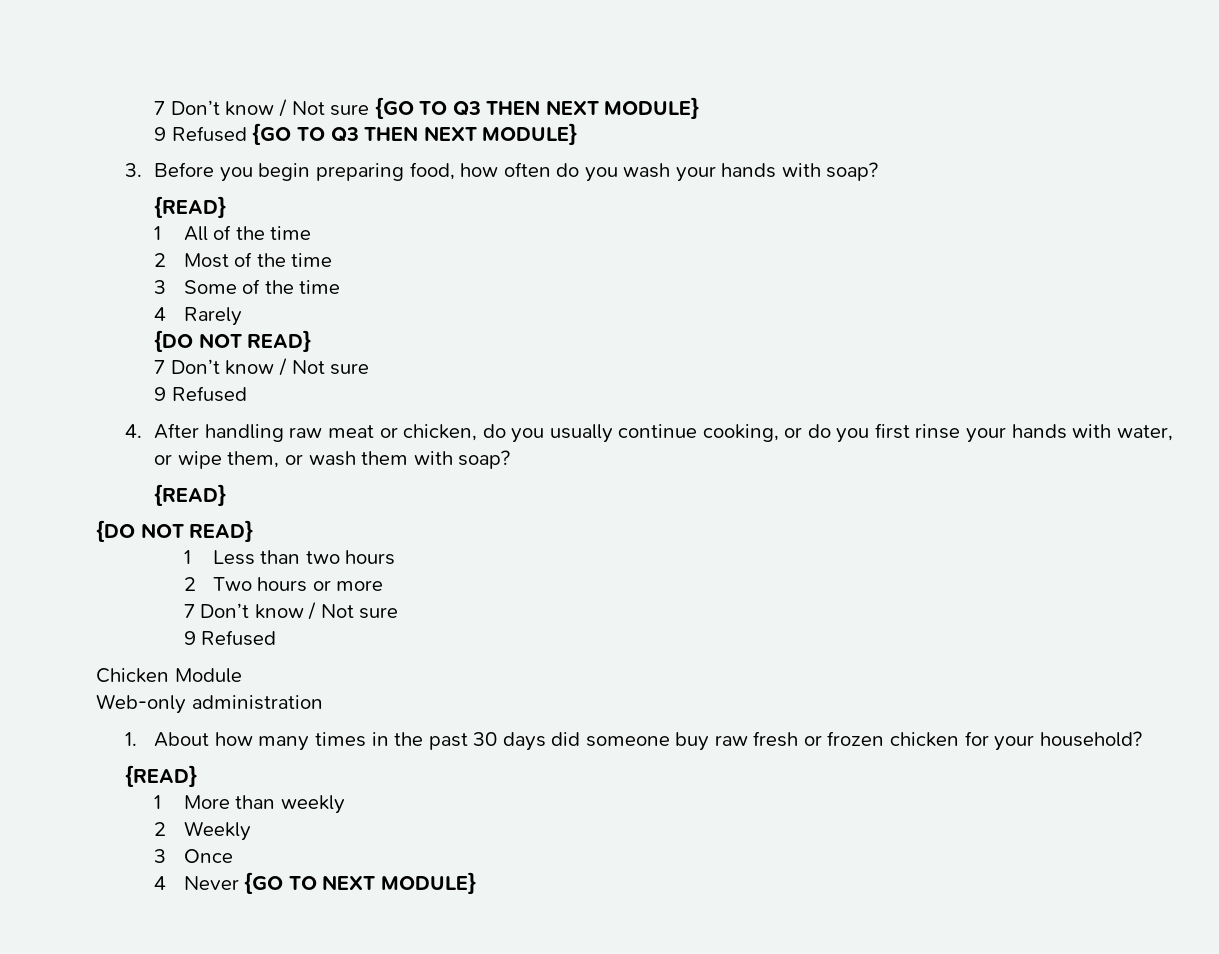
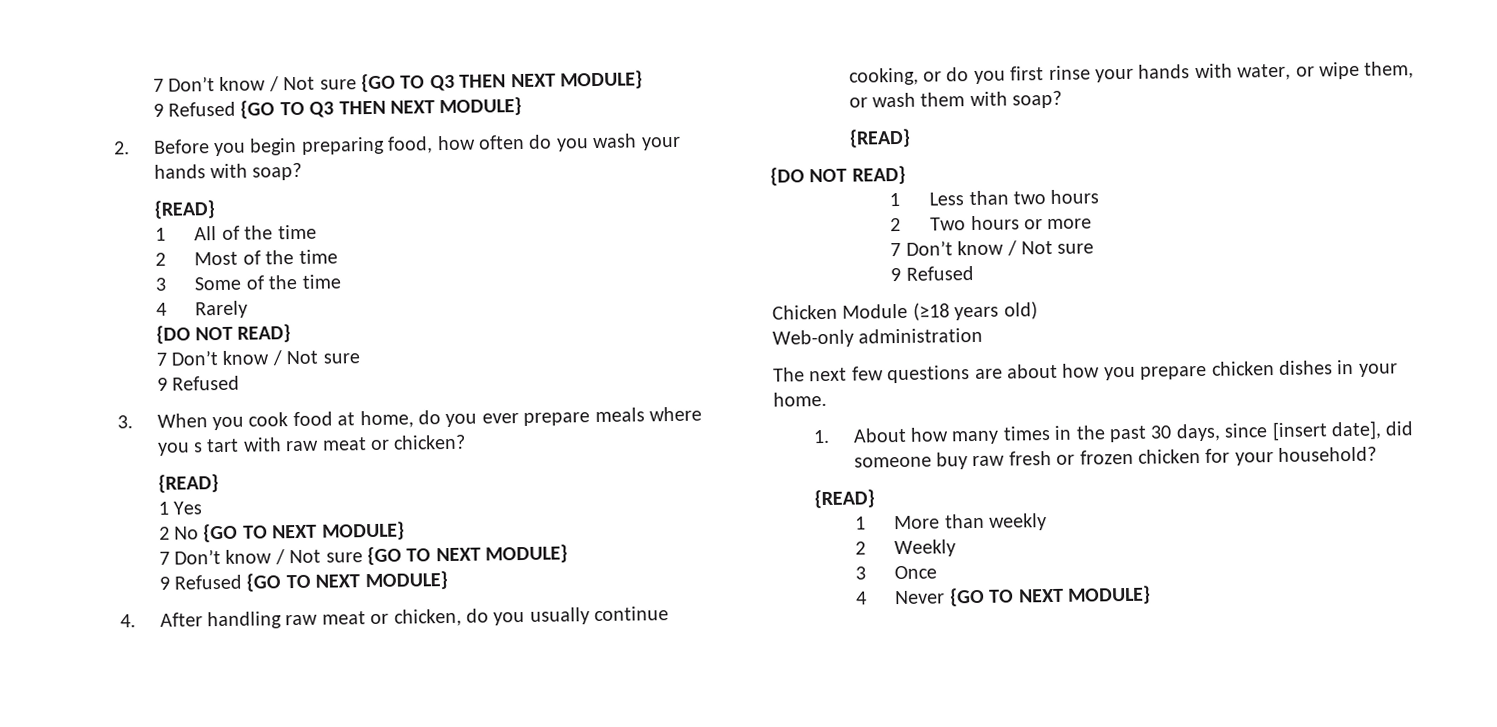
[125,163,143,177] 3. -> [112,141,130,155] 2.
(247, 394) none -> [116,406,702,431] [157,434,467,456] [157,474,219,493] [157,501,202,515] [158,521,405,543] [158,544,569,566] [158,571,448,592] // 3. When you cook food at home, do you ever prepare meals where you s tart with raw meat or chicken? // {READ} // 1 Yes // 2 No {GO TO NEXT MODULE} // 7 Don’t know / Not sure {GO TO NEXT MODULE} // 9 Refused {GO TO NEXT MODULE}
(242, 675) none -> [912,301,1038,321] (≥18 years old)
(323, 702) none -> [773,359,1398,384] [773,391,827,407] // The next few questions are about how you prepare chicken dishes in your home.
[502,732,546,751] days -> [1175,420,1382,442] days, since [insert date],

